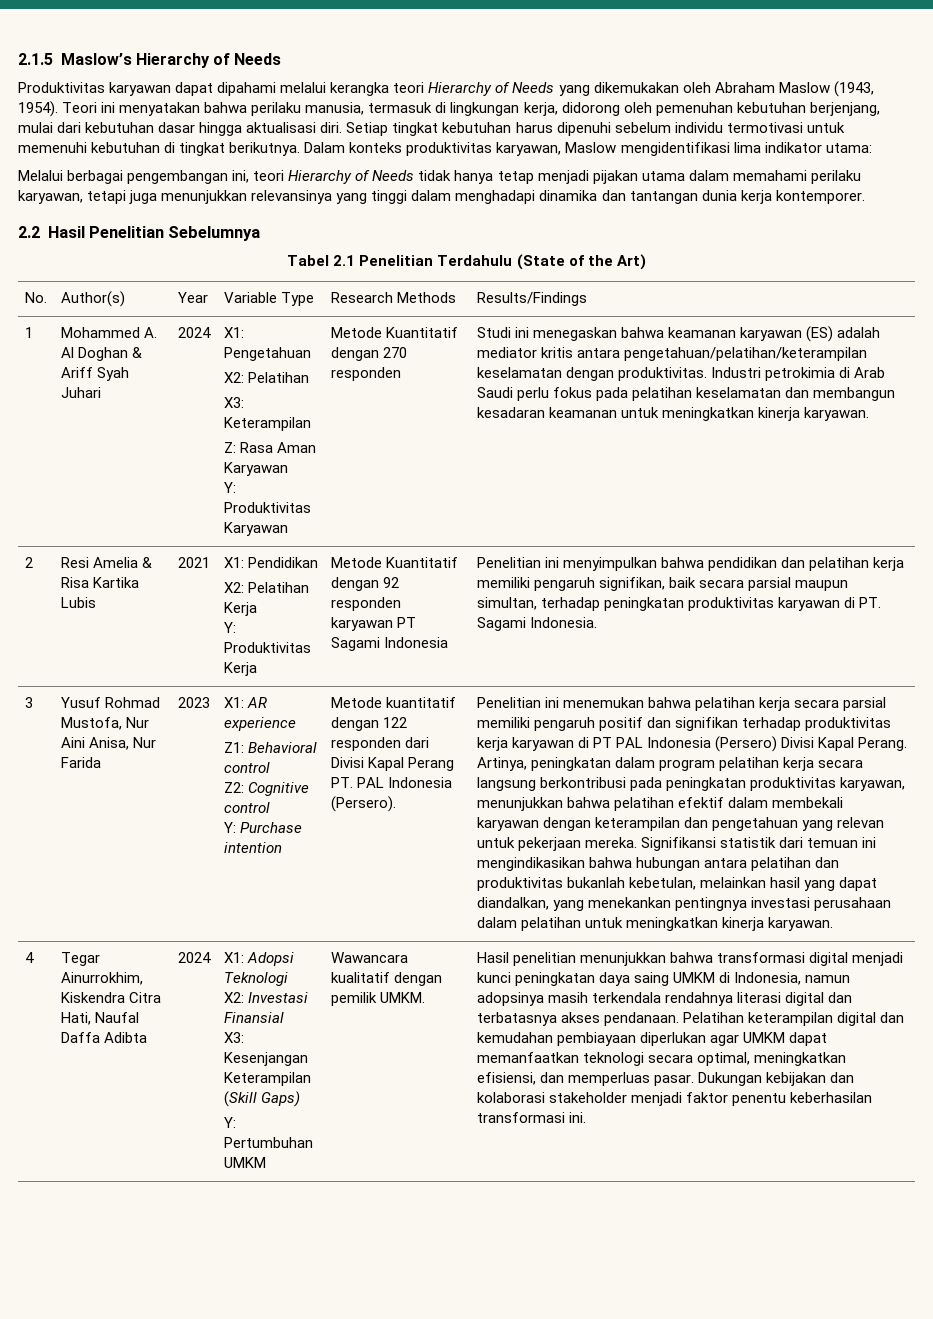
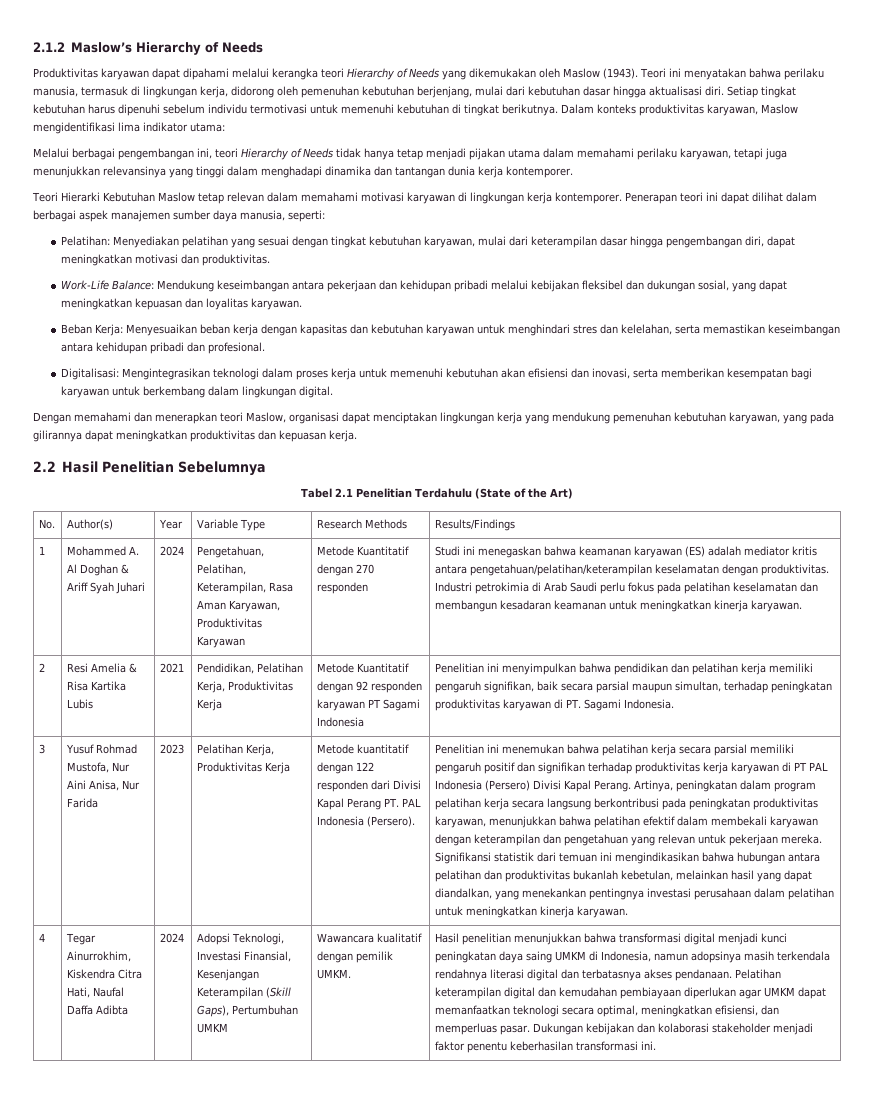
[18,53,53,65] 2.1.5 -> [33,42,65,52] 2.1.2
[714,81,874,97] [18,101,58,117] Abraham Maslow (1943, 1954). -> [563,68,638,79] Maslow (1943).
(865, 197) none -> [32,192,817,204] [33,210,325,222] [60,236,795,248] [60,254,270,266] [60,280,787,292] [60,298,302,310] [60,324,840,336] [60,342,265,354] [60,368,812,380] [60,386,333,398] [33,412,834,424] [33,430,357,442] // Teori Hierarki Kebutuhan Maslow tetap relevan dalam memahami motivasi karyawan di lingkungan kerja kontemporer. Penerapan teori ini dapat dilihat dalam berbagai aspek manajemen sumber daya manusia, seperti: // Pelatihan: Menyediakan pelatihan yang sesuai dengan tingkat kebutuhan karyawan, mulai dari keterampilan dasar hingga pengembangan diri, dapat meningkatkan motivasi dan produktivitas. // Work-Life Balance: Mendukung keseimbangan antara pekerjaan dan kehidupan pribadi melalui kebijakan fleksibel dan dukungan sosial, yang dapat meningkatkan kepuasan dan loyalitas karyawan. // Beban Kerja: Menyesuaikan beban kerja dengan kapasitas dan kebutuhan karyawan untuk menghindari stres dan kelelahan, serta memastikan keseimbangan antara kehidupan pribadi dan profesional. // Digitalisasi: Mengintegrasikan teknologi dalam proses kerja untuk memenuhi kebutuhan akan efisiensi dan inovasi, serta memberikan kesempatan bagi karyawan untuk berkembang dalam lingkungan digital. // Dengan memahami dan menerapkan teori Maslow, organisasi dapat menciptakan lingkungan kerja yang mendukung pemenuhan kebutuhan karyawan, yang pada gilirannya dapat meningkatkan produktivitas dan kepuasan kerja.
[223,327,244,338] [223,347,311,361] [223,372,309,383] [223,397,244,408] [223,417,311,431] [223,442,316,453] [223,462,288,476] [223,482,236,493] X1: Pengetahuan // X2: Pelatihan // X3: Keterampilan // Z: Rasa Aman Karyawan // Y: -> [196,546,264,558] [196,564,246,575] [196,582,293,594] [196,600,280,612] Pengetahuan, Pelatihan, Keterampilan, Rasa Aman Karyawan,
[223,557,318,568] [223,582,309,593] [223,602,257,616] [223,622,236,633] X1: Pendidikan // X2: Pelatihan Kerja // Y: -> [196,663,303,674] [196,681,225,693] Pendidikan, Pelatihan Kerja,
[223,697,267,708] [223,717,296,731] [223,742,317,753] [223,762,270,773] [223,782,309,796] [223,802,270,813] [223,822,302,833] [223,842,282,853] X1: AR experience // Z1: Behavioral control // Z2: Cognitive control // Y: Purchase intention -> [196,744,274,756] [196,762,290,774] Pelatihan Kerja, Produktivitas Kerja
[223,952,294,966] [223,972,288,986] [223,992,308,1003] [223,1012,284,1023] [223,1032,244,1043] X1: Adopsi Teknologi // X2: Investasi Finansial // X3: -> [196,933,284,945] [196,951,291,962] Adopsi Teknologi, Investasi Finansial,
[260,1091,300,1107] [223,1117,236,1128] Gaps) // Y: -> [196,1005,229,1017] Gaps),

